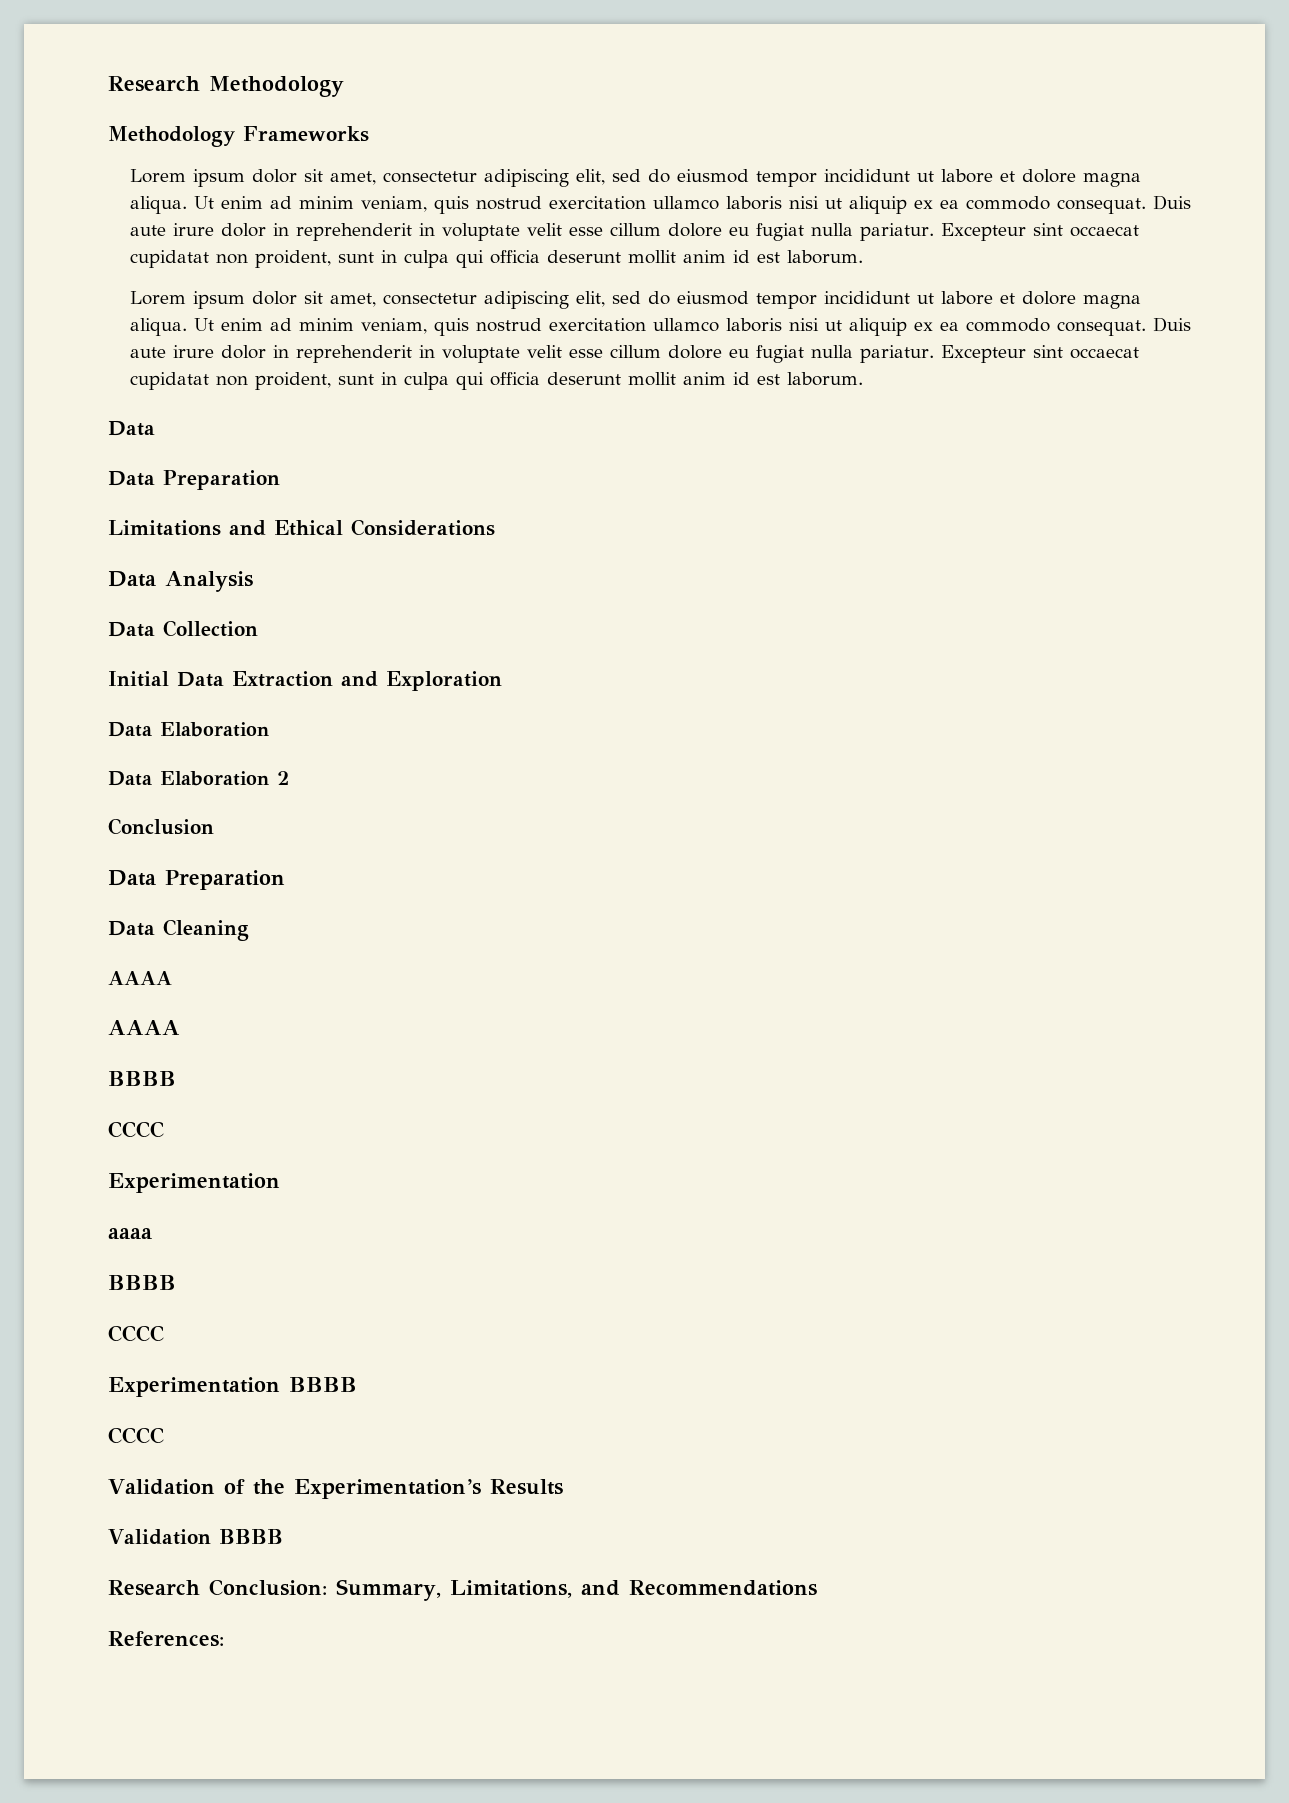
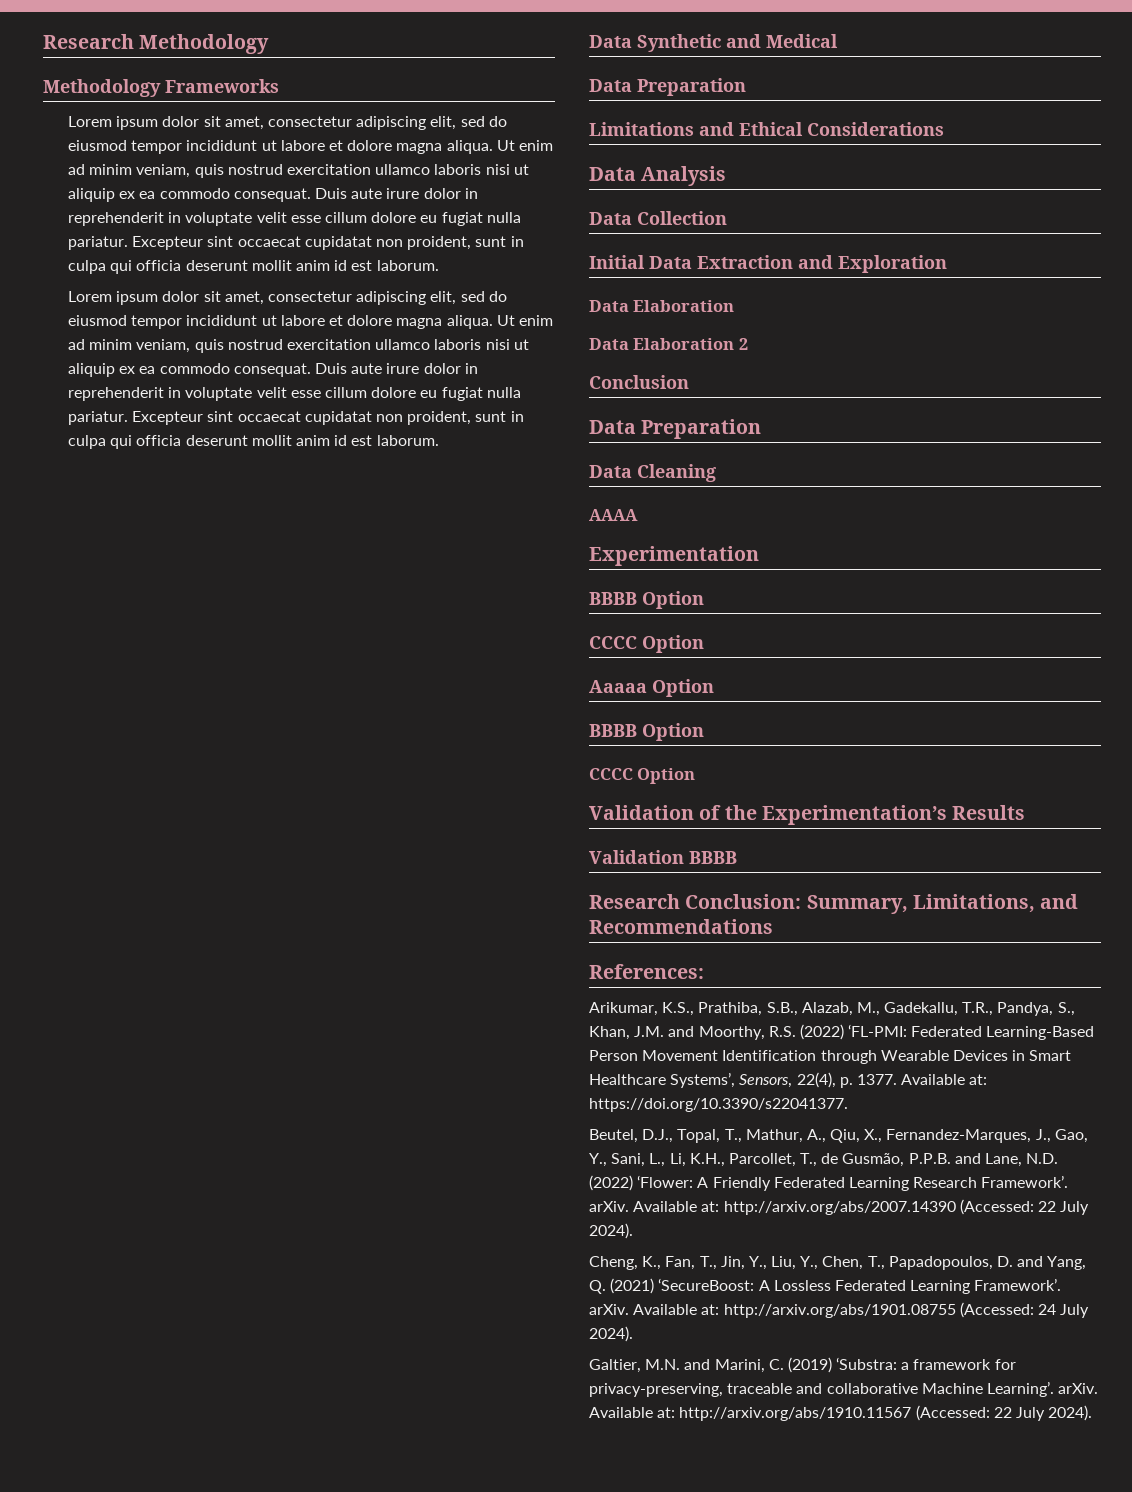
(155, 428) none -> [637,34,838,52] Synthetic and Medical
[108,1020,180,1035] [108,1071,176,1086] [108,1121,164,1138] [108,1173,280,1193] [108,1228,152,1239] [108,1275,176,1290] [108,1325,164,1342] [108,1377,357,1397] [108,1427,164,1444] AAAA // BBBB // CCCC // Experimentation // aaaa // BBBB // CCCC // Experimentation BBBB // CCCC -> [589,546,759,566] [589,591,704,609] [589,635,704,653] [589,679,714,697] [589,723,704,741] [589,768,696,784] Experimentation // BBBB Option // CCCC Option // Aaaaa Option // BBBB Option // CCCC Option
(224, 1639) none -> [589,1002,1075,1016] [589,1024,1095,1040] [589,1050,1072,1064] [589,1072,988,1088] [589,1098,848,1112] [589,1129,1088,1143] [589,1153,1059,1167] [589,1175,1069,1191] [589,1199,1090,1215] [589,1223,633,1239] [589,1256,1087,1270] [589,1278,1062,1294] [589,1302,1090,1318] [589,1326,633,1342] [589,1357,1016,1373] [589,1381,1099,1397] [589,1405,1093,1421] // Arikumar, K.S., Prathiba, S.B., Alazab, M., Gadekallu, T.R., Pandya, S., Khan, J.M. and Moorthy, R.S. (2022) ‘FL-PMI: Federated Learning-Based Person Movement Identification through Wearable Devices in Smart Healthcare Systems’, Sensors, 22(4), p. 1377. Available at: https://doi.org/10.3390/s22041377. // Beutel, D.J., Topal, T., Mathur, A., Qiu, X., Fernandez-Marques, J., Gao, Y., Sani, L., Li, K.H., Parcollet, T., de Gusmão, P.P.B. and Lane, N.D. (2022) ‘Flower: A Friendly Federated Learning Research Framework’. arXiv. Available at: http://arxiv.org/abs/2007.14390 (Accessed: 22 July 2024). // Cheng, K., Fan, T., Jin, Y., Liu, Y., Chen, T., Papadopoulos, D. and Yang, Q. (2021) ‘SecureBoost: A Lossless Federated Learning Framework’. arXiv. Available at: http://arxiv.org/abs/1901.08755 (Accessed: 24 July 2024). // Galtier, M.N. and Marini, C. (2019) ‘Substra: a framework for privacy-preserving, traceable and collaborative Machine Learning’. arXiv. Available at: http://arxiv.org/abs/1910.11567 (Accessed: 22 July 2024).

